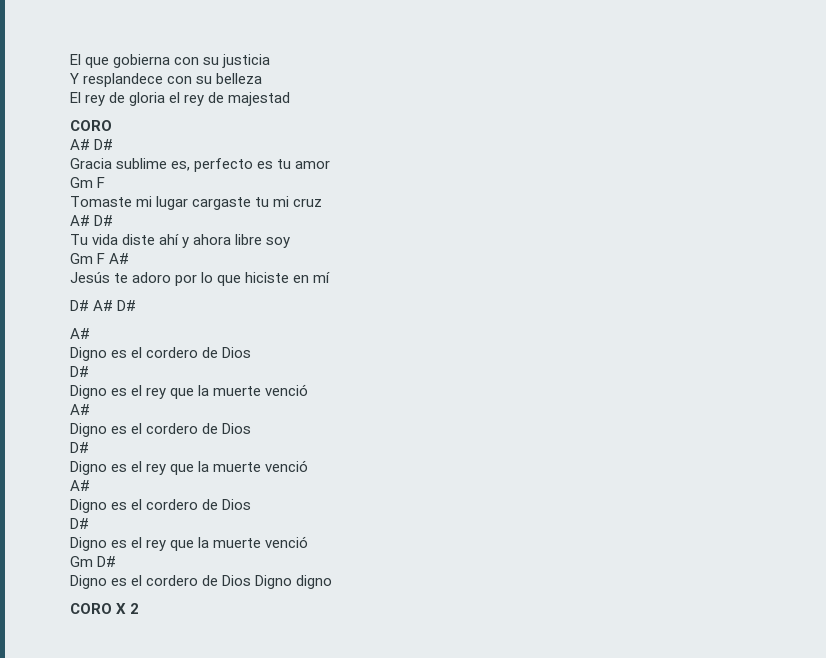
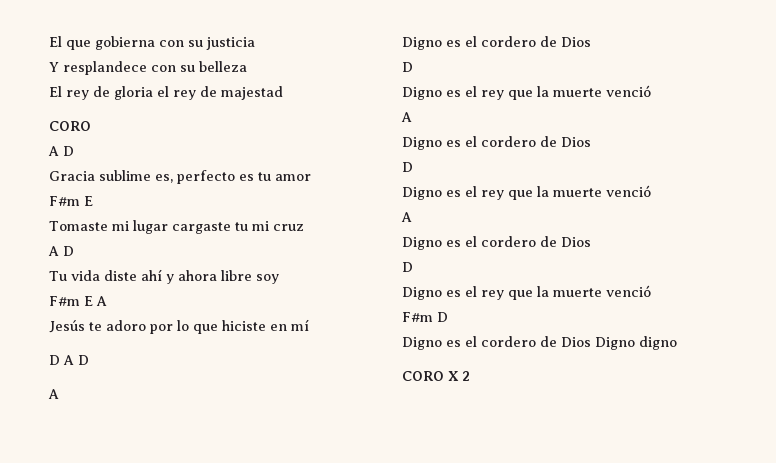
[70,139,114,150] A# D# -> [48,146,74,156] A D
[70,177,106,188] Gm F -> [49,196,93,206] F#m E
[70,215,114,226] A# D# -> [48,246,74,256] A D
[70,253,130,264] Gm F A# -> [49,296,107,306] F#m E A
[70,300,137,311] [70,328,90,339] [70,347,252,361] [70,366,89,377] [70,384,309,399] [70,404,90,415] [70,423,252,437] [70,442,89,453] [70,460,309,475] [70,480,90,491] [70,499,252,513] [70,518,89,529] [70,536,309,551] [70,556,117,567] D# A# D# // A# // Digno es el cordero de Dios // D# // Digno es el rey que la muerte venció // A# // Digno es el cordero de Dios // D# // Digno es el rey que la muerte venció // A# // Digno es el cordero de Dios // D# // Digno es el rey que la muerte venció // Gm D# -> [49,355,89,365] [48,389,59,399] [402,36,591,50] [402,62,413,72] [402,85,651,100] [401,112,412,122] [402,136,591,150] [402,162,413,172] [402,185,651,200] [401,212,412,222] [402,236,591,250] [402,262,413,272] [402,285,651,300] [402,312,448,322] D A D // A // Digno es el cordero de Dios // D // Digno es el rey que la muerte venció // A // Digno es el cordero de Dios // D // Digno es el rey que la muerte venció // A // Digno es el cordero de Dios // D // Digno es el rey que la muerte venció // F#m D

